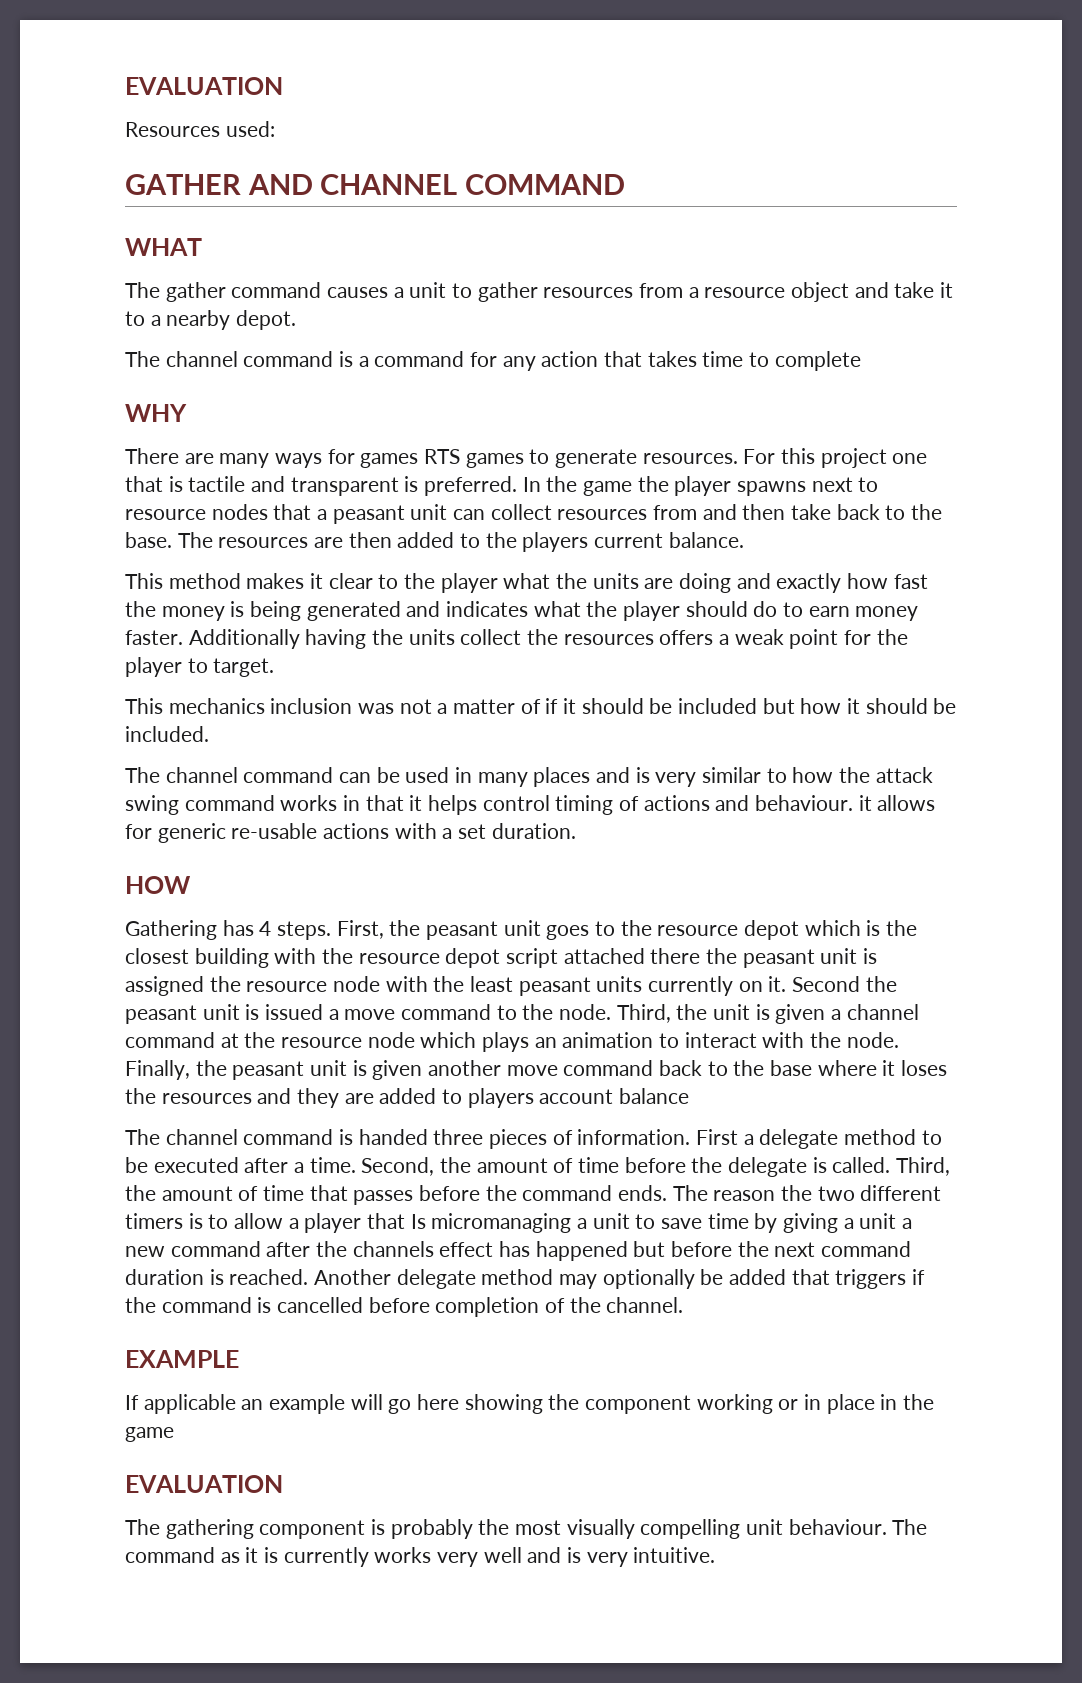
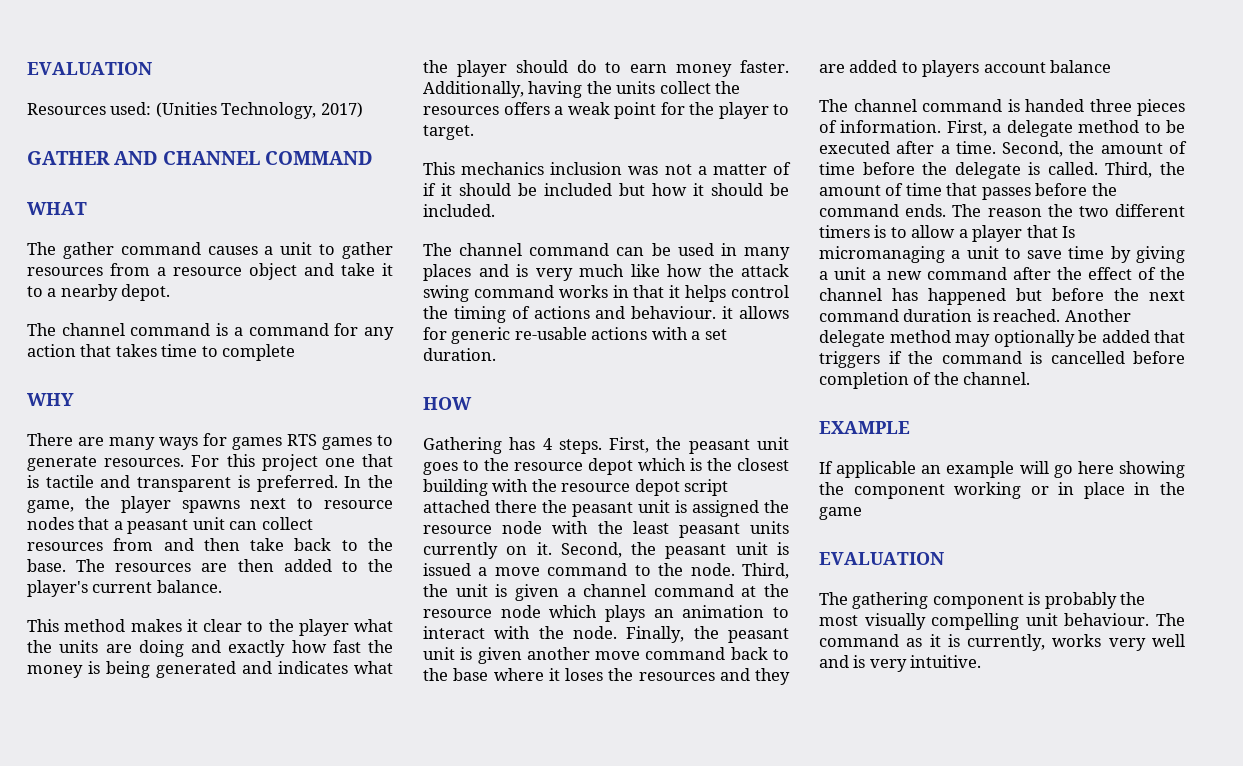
(275, 129) none -> [155,102,363,119] (Unities Technology, 2017)
[583,481,633,496] game -> [27,500,74,513] game,
[522,532,589,552] players -> [27,580,88,597] player's
[188,629,300,649] Additionally -> [423,81,524,98] Additionally,
[702,767,787,783] similar to -> [579,264,660,277] much like
(550, 803) none -> [423,306,448,319] the
[792,976,861,992] Second -> [560,542,622,558] Second,
[696,1129,739,1145] First -> [946,120,987,136] First,
[352,1241,494,1257] channels effect -> [1088,267,1185,280] [819,288,882,301] effect of the channel
[283,1547,369,1567] currently -> [967,634,1046,651] currently,

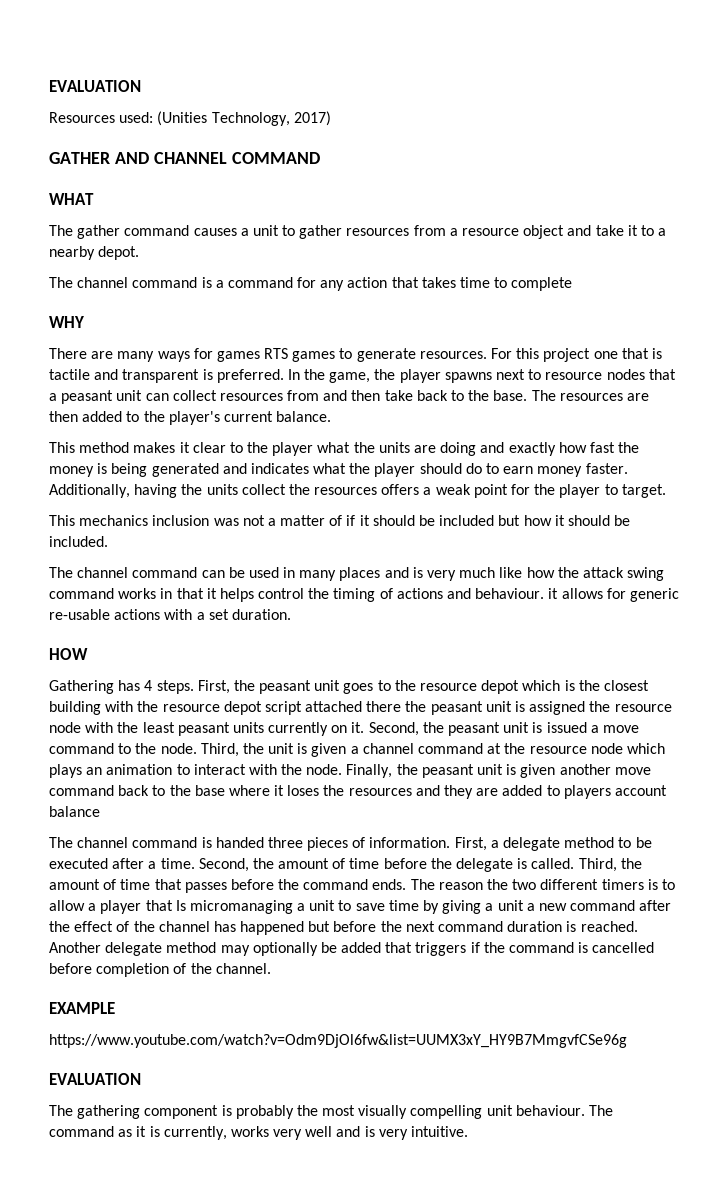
[819,461,1185,478] [819,482,1185,499] [819,507,862,520] If applicable an example will go here showing the component working or in place in the game -> [49,1034,627,1048] https://www.youtube.com/watch?v=Odm9DjOl6fw&list=UUMX3xY_HY9B7MmgvfCSe96g

